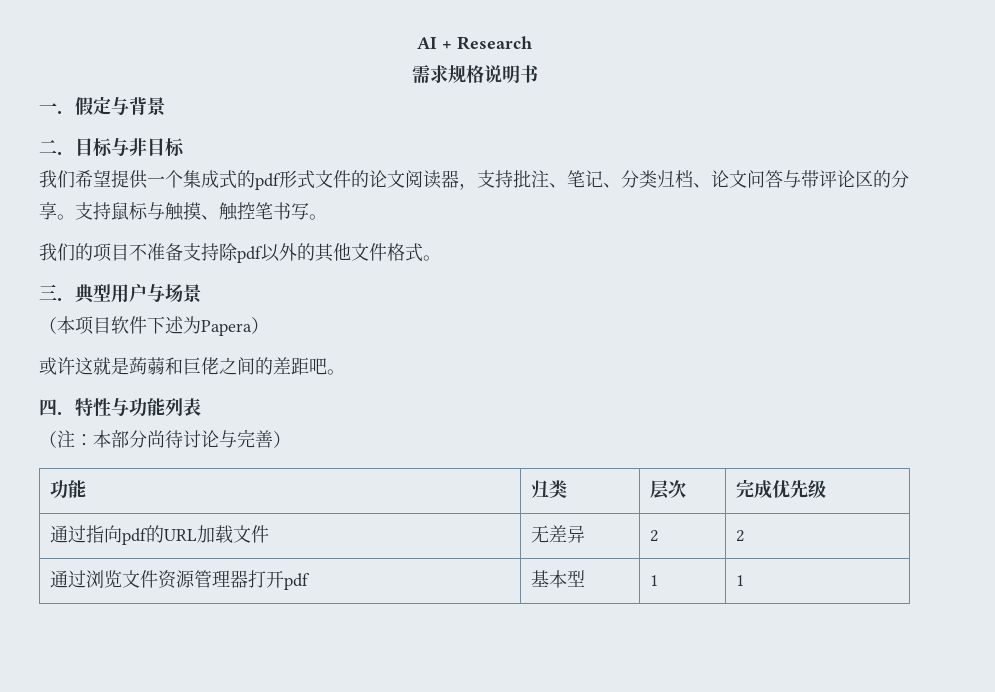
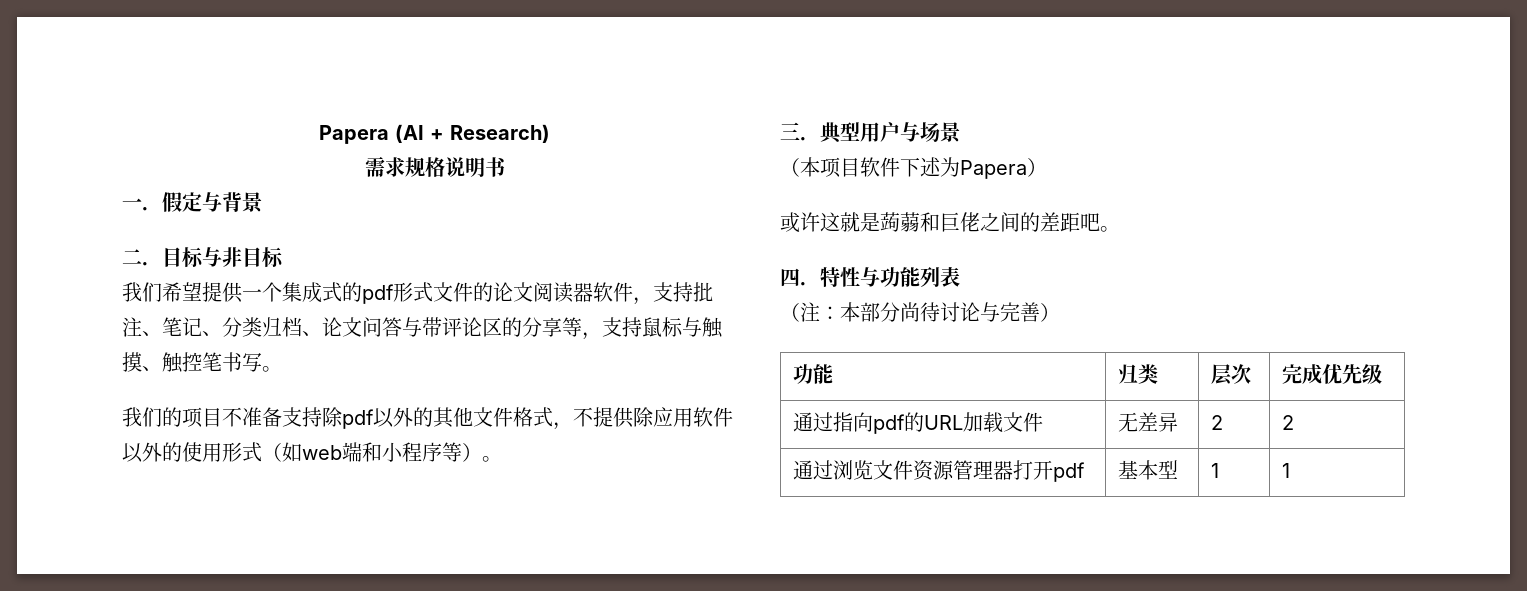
[417,36,532,50] AI + Research -> [319,124,550,144] Papera (AI + Research)
(459, 179) none -> [593,282,633,302] 软件
[57,214,75,220] 。 -> [562,317,602,340] 等，
(423, 252) none -> [553,407,733,430] [122,442,482,463] ，不提供除应用软件以外的使用形式（如web端和小程序等）

